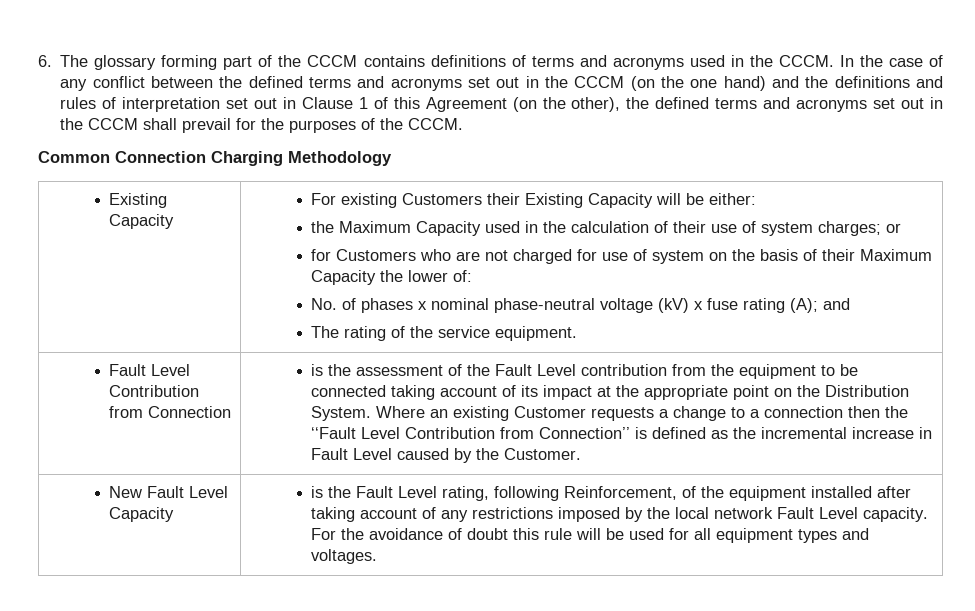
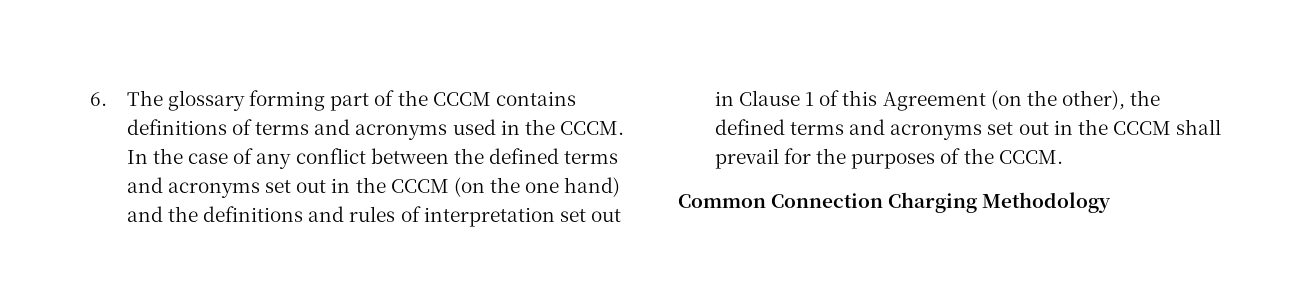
[109,193,168,208] [109,214,175,229] [311,193,757,208] [311,221,902,236] [311,249,933,264] [311,270,473,285] [311,298,851,313] [311,326,578,341] [109,364,191,376] [109,385,200,397] [109,406,232,418] [311,364,859,379] [311,385,910,400] [311,406,909,421] [311,427,933,439] [311,448,582,463] [109,486,229,498] [109,507,175,522] [311,486,912,501] [311,507,929,522] [311,528,870,543] [311,549,378,564] // Existing Capacity | For existing Customers their Existing Capacity will be either: // the Maximum Capacity used in the calculation of their use of system charges; or // for Customers who are not charged for use of system on the basis of their Maximum Capacity the lower of: // No. of phases x nominal phase-neutral voltage (kV) x fuse rating (A); and // The rating of the service equipment. // Fault Level Contribution from Connection | is the assessment of the Fault Level contribution from the equipment to be connected taking account of its impact at the appropriate point on the Distribution System. Where an existing Customer requests a change to a connection then the ‘‘Fault Level Contribution from Connection’’ is defined as the incremental increase in Fault Level caused by the Customer. // New Fault Level Capacity | is the Fault Level rating, following Reinforcement, of the equipment installed after taking account of any restrictions imposed by the local network Fault Level capacity. For the avoidance of doubt this rule will be used for all equipment types and voltages. -> (1112, 202) none

